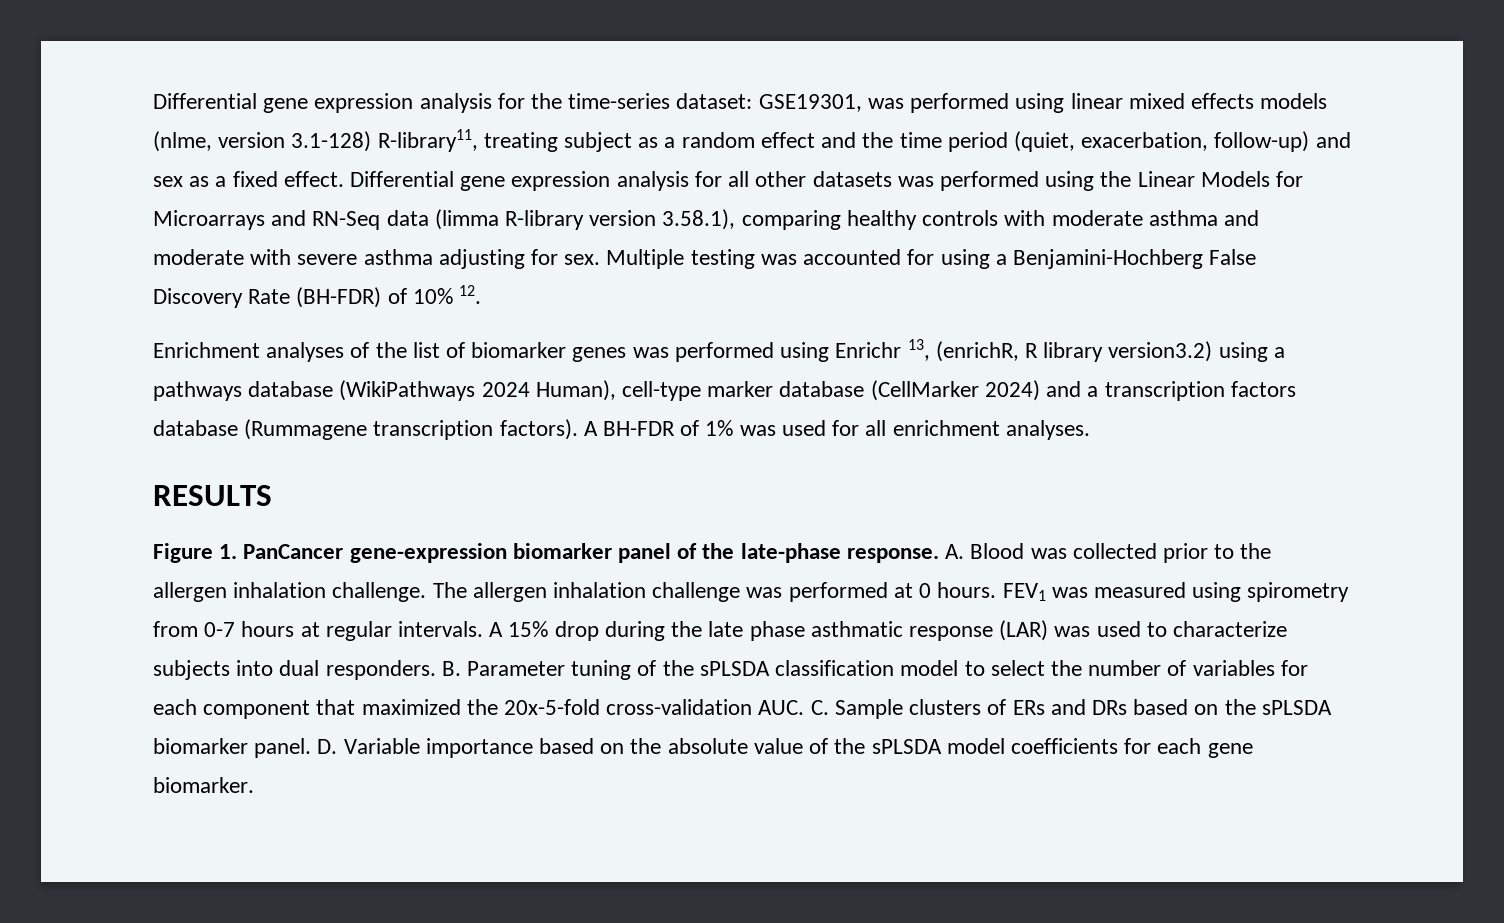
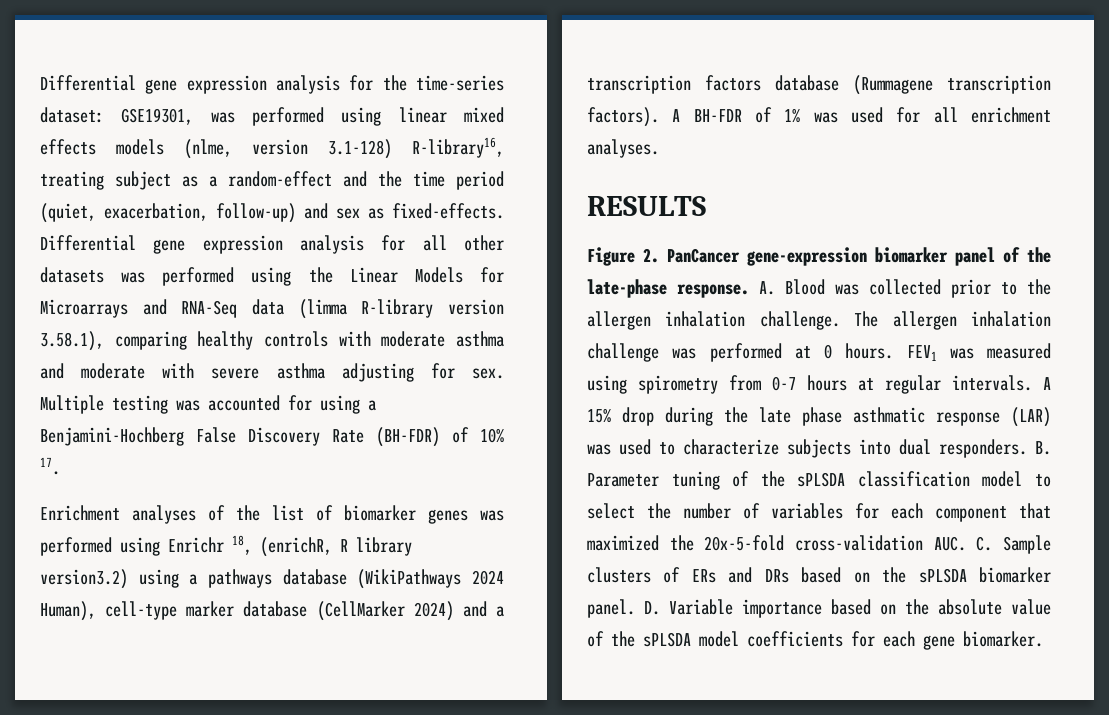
[377,129,478,152] R-library11, -> [412,137,504,158] R-library16,
[681,132,815,148] random effect -> [228,171,332,187] random-effect
[215,171,344,187] a fixed effect. -> [392,203,504,219] fixed-effects.
[312,211,381,230] RN-Seq -> [181,300,238,318] RNA-Seq
[459,285,482,304] 12. -> [40,457,60,475] 17.
[907,339,930,361] 13, -> [232,535,252,555] 18,
[219,544,238,559] 1. -> [643,248,659,263] 2.

